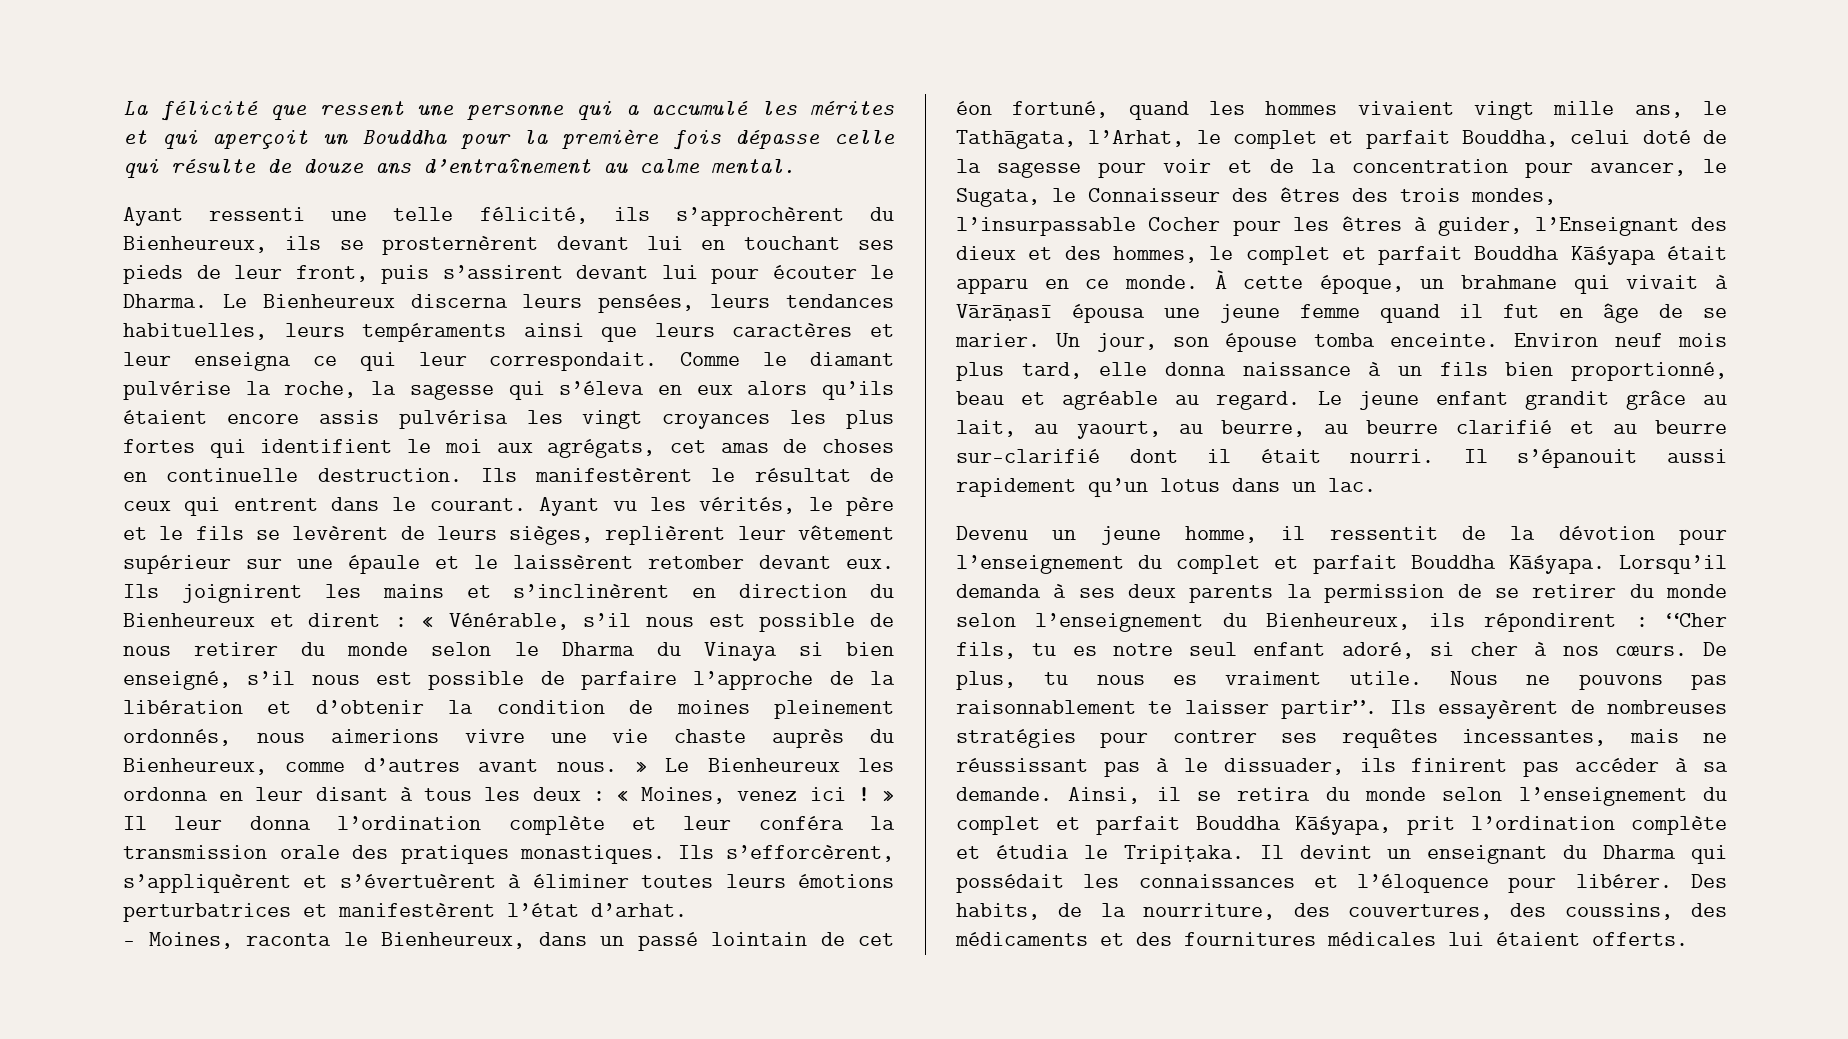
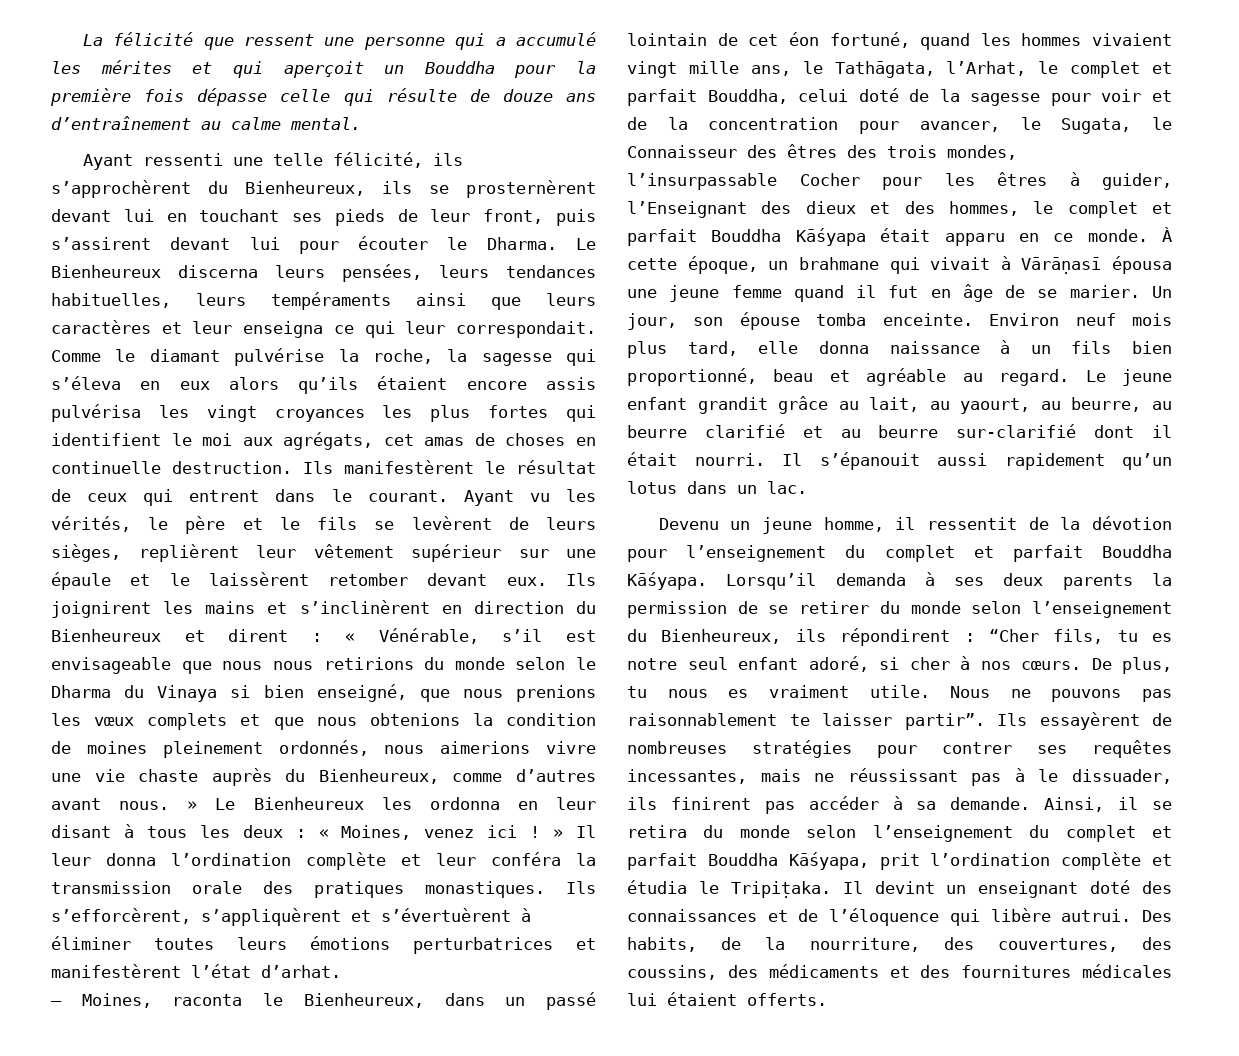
[645,613,895,632] [123,642,279,656] nous est possible de nous retirer -> [565,630,596,642] [51,657,414,674] est envisageable que nous nous retirions
[247,671,896,690] [123,700,424,714] s’il nous est possible de parfaire l’approche de la libération et d’obtenir -> [419,685,596,702] [51,713,460,730] que nous prenions les vœux complets et que nous obtenions
[1563,845,1727,864] [956,874,1672,893] du Dharma qui possédait les connaissances et l’éloquence pour libérer. -> [1090,880,1172,894] [627,908,1132,926] doté des connaissances et de l’éloquence qui libère autrui.

